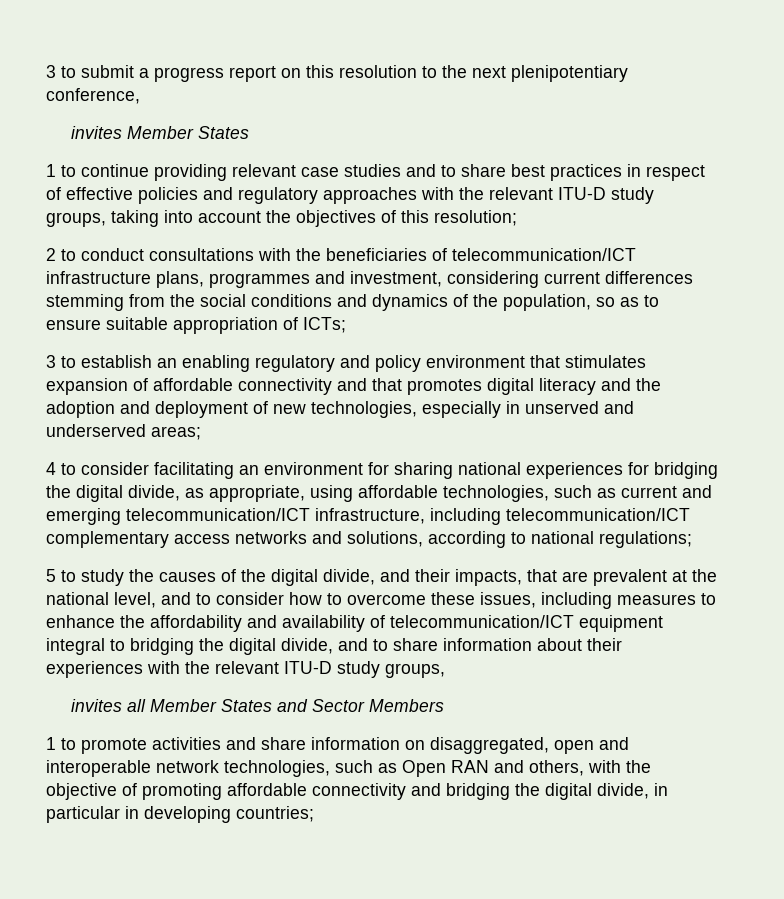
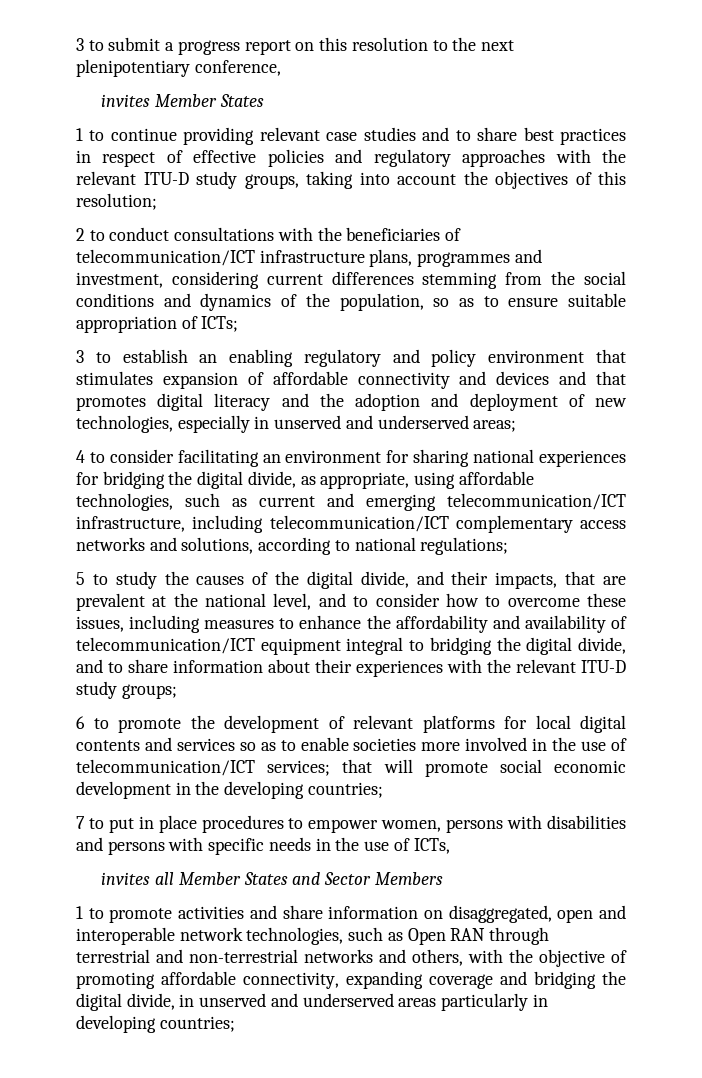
(367, 384) none -> [496,371,587,385] devices and
[385,663,445,678] groups, -> [121,684,177,699] [76,715,626,733] [76,737,627,751] [76,759,627,777] [76,781,383,799] [76,815,627,833] [76,837,450,855] groups; // 6 to promote the development of relevant platforms for local digital contents and services so as to enable societies more involved in the use of telecommunication/ICT services; that will promote social economic development in the developing countries; // 7 to put in place procedures to empower women, persons with disabilities and persons with specific needs in the use of ICTs,
(489, 766) none -> [489,927,550,945] [76,949,373,963] through terrestrial and non-terrestrial networks
[312,783,406,800] connectivity -> [243,971,493,989] connectivity, expanding coverage
[46,806,120,823] particular -> [199,993,529,1011] unserved and underserved areas particularly

